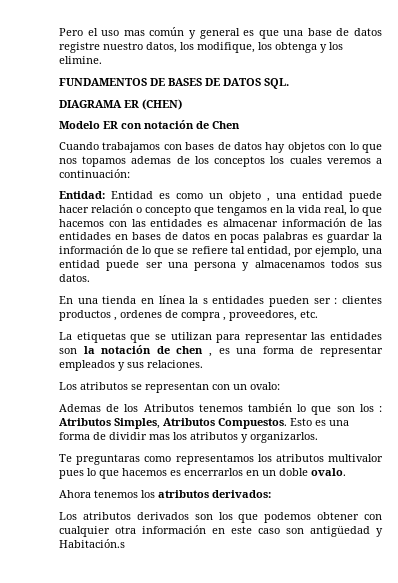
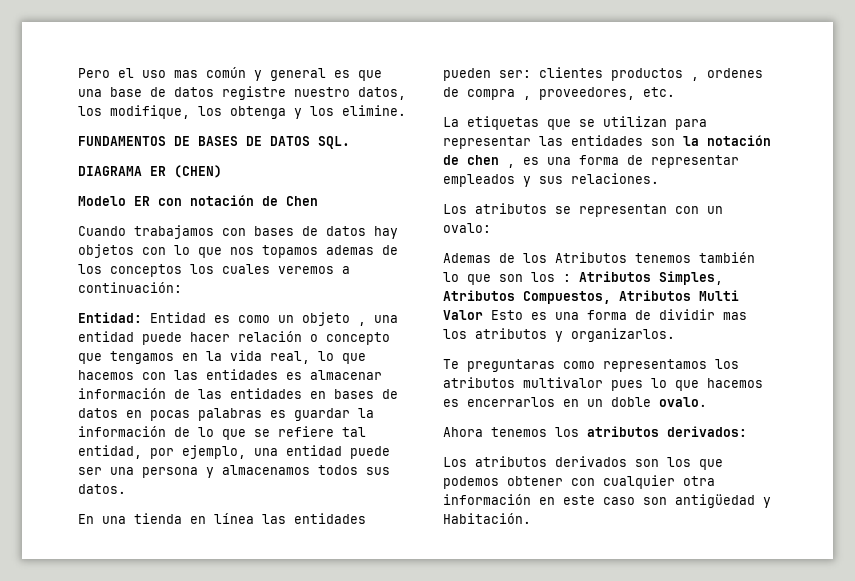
[189,296,338,307] la s entidades pueden ser : -> [262,513,366,524] [443,68,531,81] las entidades pueden ser:
[218,418,287,429] Compuestos. -> [523,290,739,304] [443,310,483,320] Compuestos, Atributos Multi Valor
[59,539,125,548] Habitación.s -> [443,513,531,524] Habitación.

